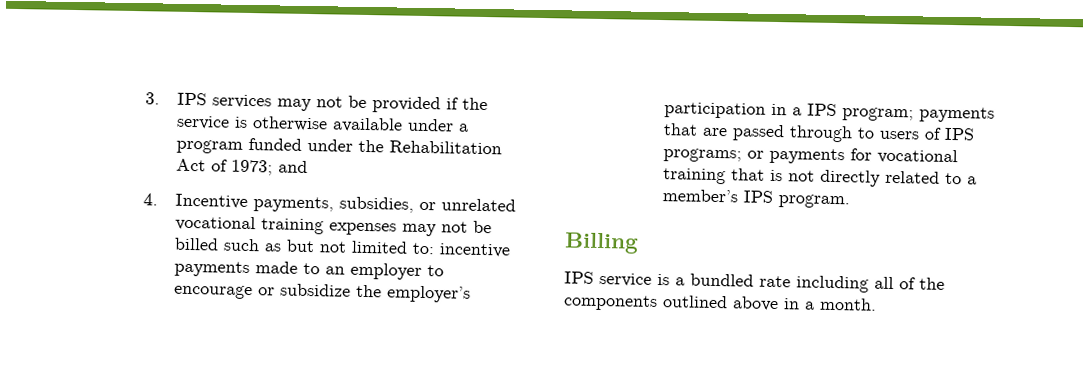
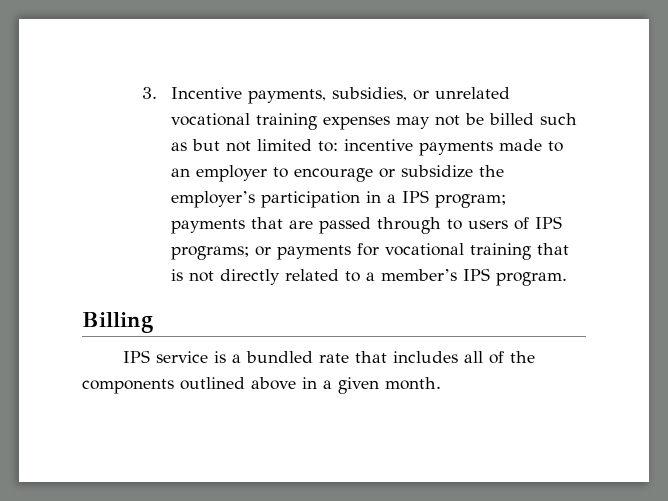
[176,92,488,114] [175,115,469,133] [175,137,502,155] [175,158,308,176] [142,193,158,206] IPS services may not be provided if the service is otherwise available under a program funded under the Rehabilitation Act of 1973; and // 4. -> (157, 93) none
[796,275,869,293] including -> [354,351,458,363] that includes
(815, 305) none -> [338,377,379,394] given

